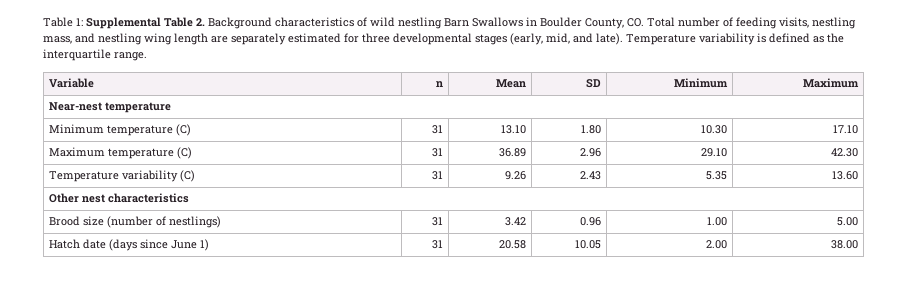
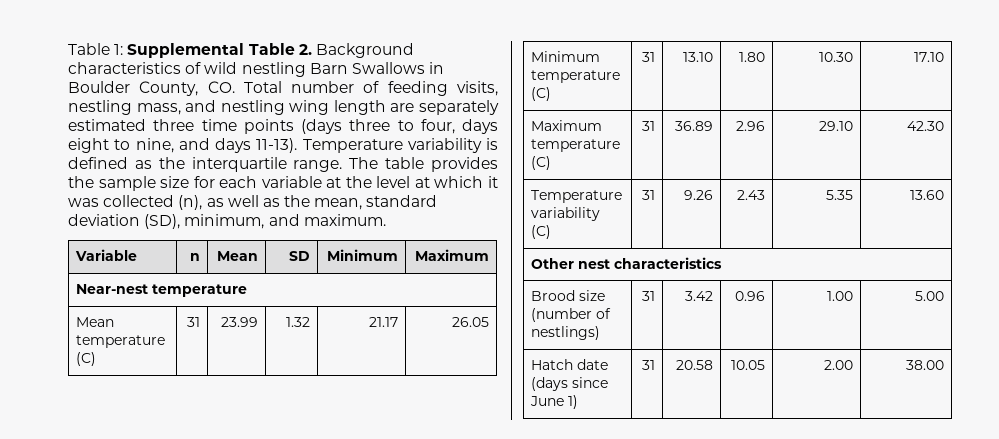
[344,33,623,45] for three developmental stages (early, mid, and late). -> [153,119,498,134] [68,138,298,153] three time points (days three to four, days eight to nine, and days 11-13).
(147, 56) none -> [349,157,498,172] [68,176,499,191] [68,195,438,210] [68,214,386,229] The table provides the sample size for each variable at the level at which it was collected (n), as well as the mean, standard deviation (SD), minimum, and maximum.
(172, 107) none -> [76,317,115,327] [76,335,166,348] [76,352,97,366] [186,317,200,327] [220,317,258,327] [285,317,310,327] [368,317,398,327] [451,317,489,327] // Mean temperature (C) | 31 | 23.99 | 1.32 | 21.17 | 26.05

